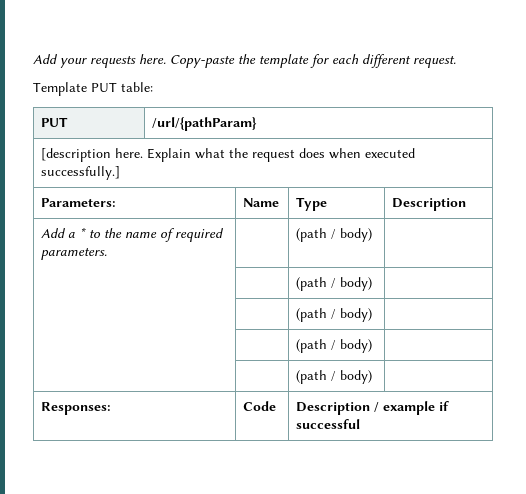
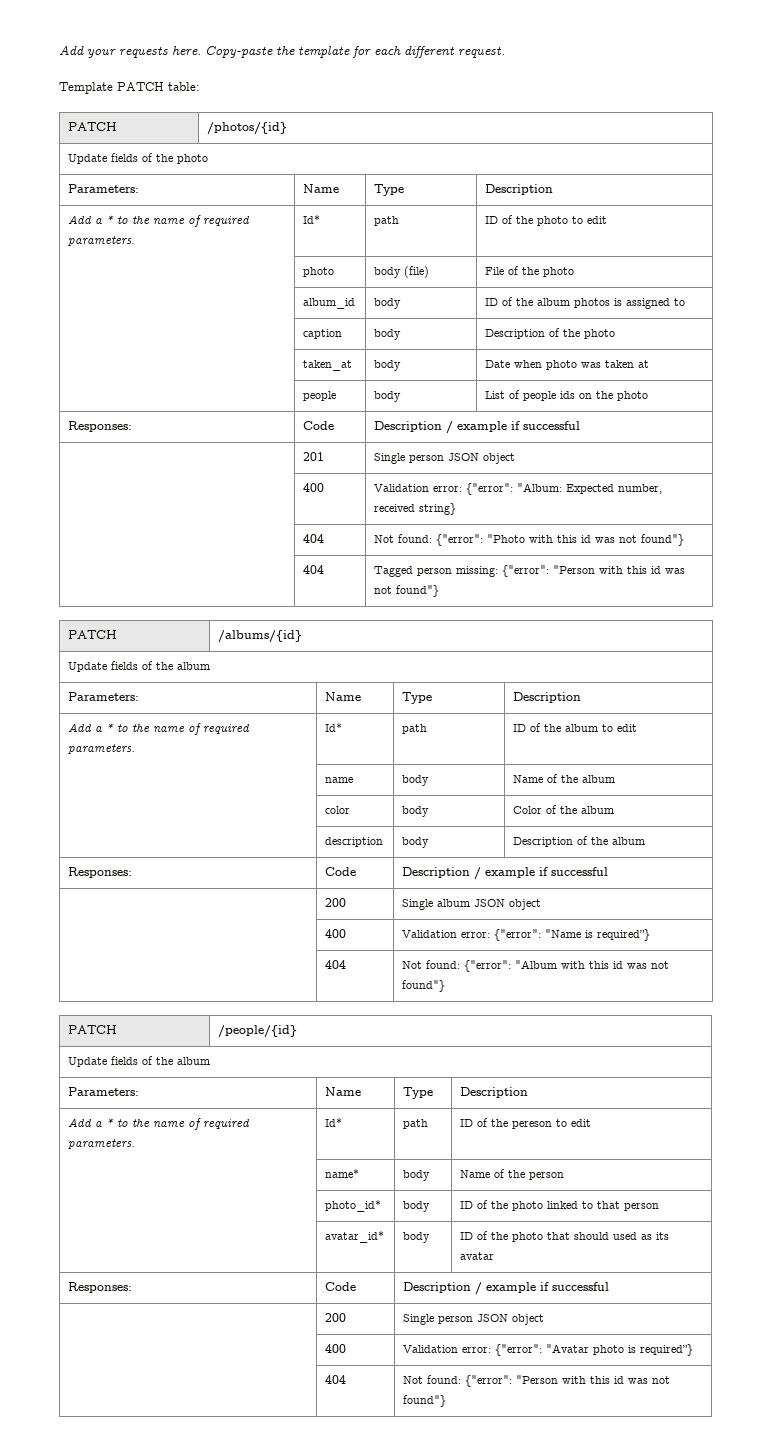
[91,82,117,92] PUT -> [117,82,164,91] PATCH
[41,117,69,127] [152,117,258,131] [41,148,416,162] [41,166,121,180] PUT | /url/{pathParam} // [description here. Explain what the request does when executed successfully.] -> [67,122,117,131] [206,122,287,135] [67,153,208,164] PATCH | /photos/{id} // Update fields of the photo
[296,228,373,242] [296,277,373,291] [296,308,373,322] [296,339,373,353] [296,370,373,384] [41,402,112,415] [243,401,277,411] [296,401,450,415] [296,419,361,429] | (path / body) | // | | (path / body) | // | | (path / body) | // | | (path / body) | // | | (path / body) | // Responses: | Code | Description / example if successful -> [302,215,320,224] [373,216,399,226] [484,215,607,226] [302,267,334,277] [373,266,429,278] [484,266,574,277] [302,298,355,309] [373,298,401,309] [484,297,685,309] [302,329,342,339] [373,329,401,340] [484,328,615,339] [302,360,352,371] [373,360,401,371] [484,360,649,370] [302,391,336,401] [373,391,401,402] [484,390,648,401] [67,421,132,432] [302,421,334,430] [373,421,580,434] [302,452,324,461] [373,453,515,464] [302,483,324,492] [373,483,662,495] [373,503,456,515] [302,534,324,543] [373,534,684,546] [302,565,324,574] [373,565,685,577] [373,585,439,597] [67,630,117,639] [217,630,302,643] [67,661,210,672] [67,692,139,701] [324,692,361,701] [401,692,432,704] [512,692,581,703] [67,723,250,735] [67,744,135,754] [324,723,342,732] [401,724,427,734] [512,723,637,732] [324,777,353,783] [401,775,429,786] [512,774,615,783] [324,806,350,814] [401,806,429,817] [512,805,614,814] [324,837,383,847] [401,837,429,848] [512,836,645,847] [67,867,132,878] [324,867,356,876] [401,867,608,880] [324,898,346,907] [401,899,541,910] [324,929,346,938] [401,929,650,941] [324,960,346,969] [401,960,669,972] [401,980,445,992] [67,1025,117,1034] [217,1025,297,1038] [67,1056,210,1067] [67,1087,139,1096] [324,1087,361,1096] [402,1087,433,1099] [459,1087,528,1098] [67,1118,250,1130] [67,1139,135,1149] [324,1118,342,1127] [402,1119,428,1129] [459,1118,591,1129] [324,1169,359,1178] [402,1170,430,1181] [459,1169,564,1180] [324,1200,381,1212] [402,1201,430,1212] [459,1200,659,1211] [324,1231,384,1243] [402,1232,430,1243] [459,1231,669,1242] [459,1252,494,1260] [67,1282,132,1293] [324,1282,356,1291] [402,1282,609,1295] [324,1313,346,1322] [402,1314,544,1325] [324,1344,346,1353] [402,1344,693,1356] [324,1375,346,1384] [402,1375,670,1387] [402,1395,446,1407] Id* | path | ID of the photo to edit // | photo | body (file) | File of the photo // | album_id | body | ID of the album photos is assigned to // | caption | body | Description of the photo // | taken_at | body | Date when photo was taken at // | people | body | List of people ids on the photo // Responses: | Code | Description / example if successful // | 201 | Single person JSON object // | 400 | Validation error: {"error": "Album: Expected number, received string} // | 404 | Not found: {"error": "Photo with this id was not found"} // | 404 | Tagged person missing: {"error": "Person with this id was not found"} // PATCH | /albums/{id} // Update fields of the album // Parameters: | Name | Type | Description // Add a * to the name of required parameters. | Id* | path | ID of the album to edit // | name | body | Name of the album // | color | body | Color of the album // | description | body | Description of the album // Responses: | Code | Description / example if successful // | 200 | Single album JSON object // | 400 | Validation error: {"error": "Name is required”} // | 404 | Not found: {"error": "Album with this id was not found"} // PATCH | /people/{id} // Update fields of the album // Parameters: | Name | Type | Description // Add a * to the name of required parameters. | Id* | path | ID of the pereson to edit // | name* | body | Name of the person // | photo_id* | body | ID of the photo linked to that person // | avatar_id* | body | ID of the photo that should used as its avatar // Responses: | Code | Description / example if successful // | 200 | Single person JSON object // | 400 | Validation error: {"error": "Avatar photo is required”} // | 404 | Not found: {"error": "Person with this id was not found"}

